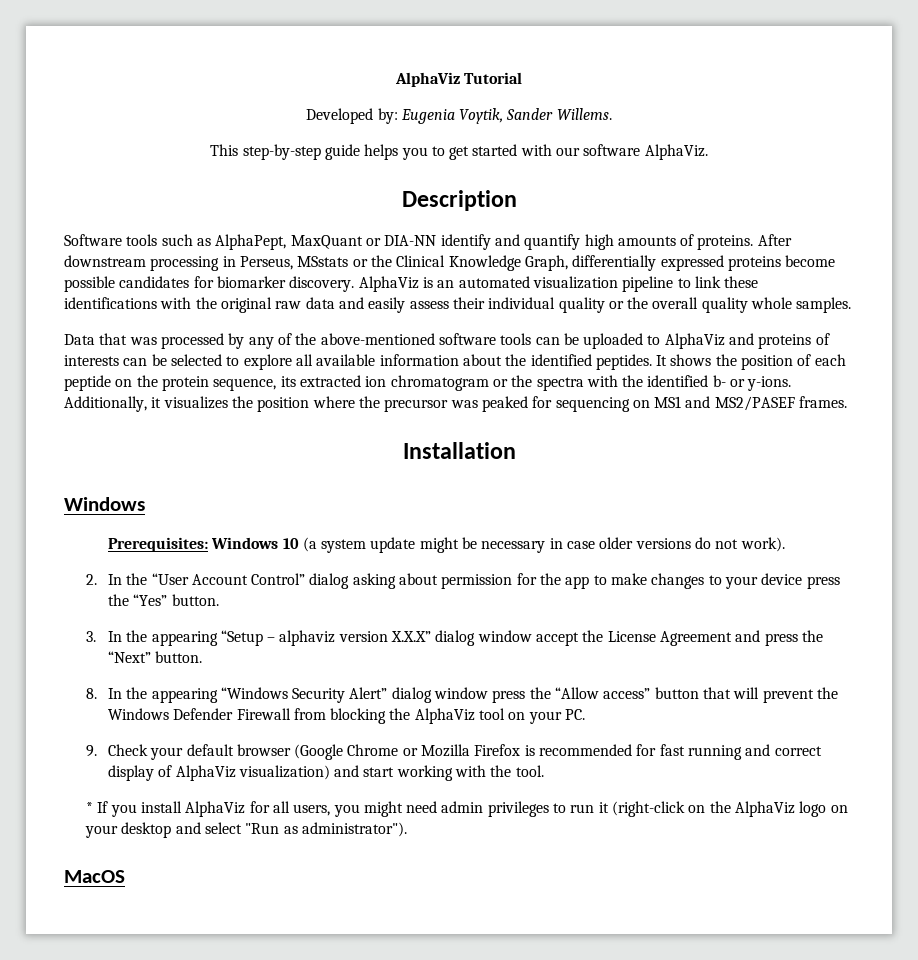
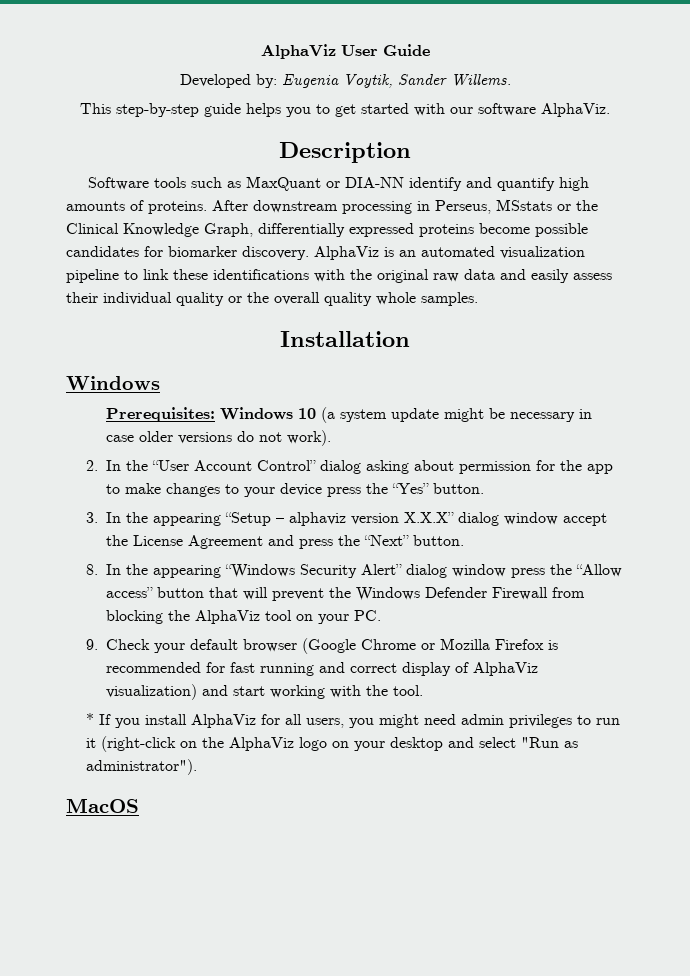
[394,72,523,87] AlphaViz Tutorial -> [260,44,430,59] AlphaViz User Guide
[215,234,287,250] AlphaPept, -> (242, 184) none
[64,333,830,349] [64,354,846,370] [64,375,792,391] [64,396,848,412] // Data that was processed by any of the above-mentioned software tools can be uploaded to AlphaViz and proteins of interests can be selected to explore all available information about the identified peptides. It shows the position of each peptide on the protein sequence, its extracted ion chromatogram or the spectra with the identified b- or y-ions. Additionally, it visualizes the position where the precursor was peaked for sequencing on MS1 and MS2/PASEF frames. -> (478, 299) none

